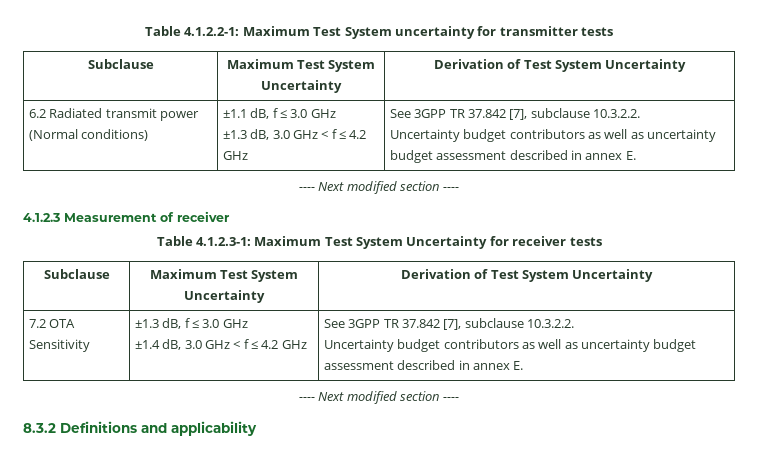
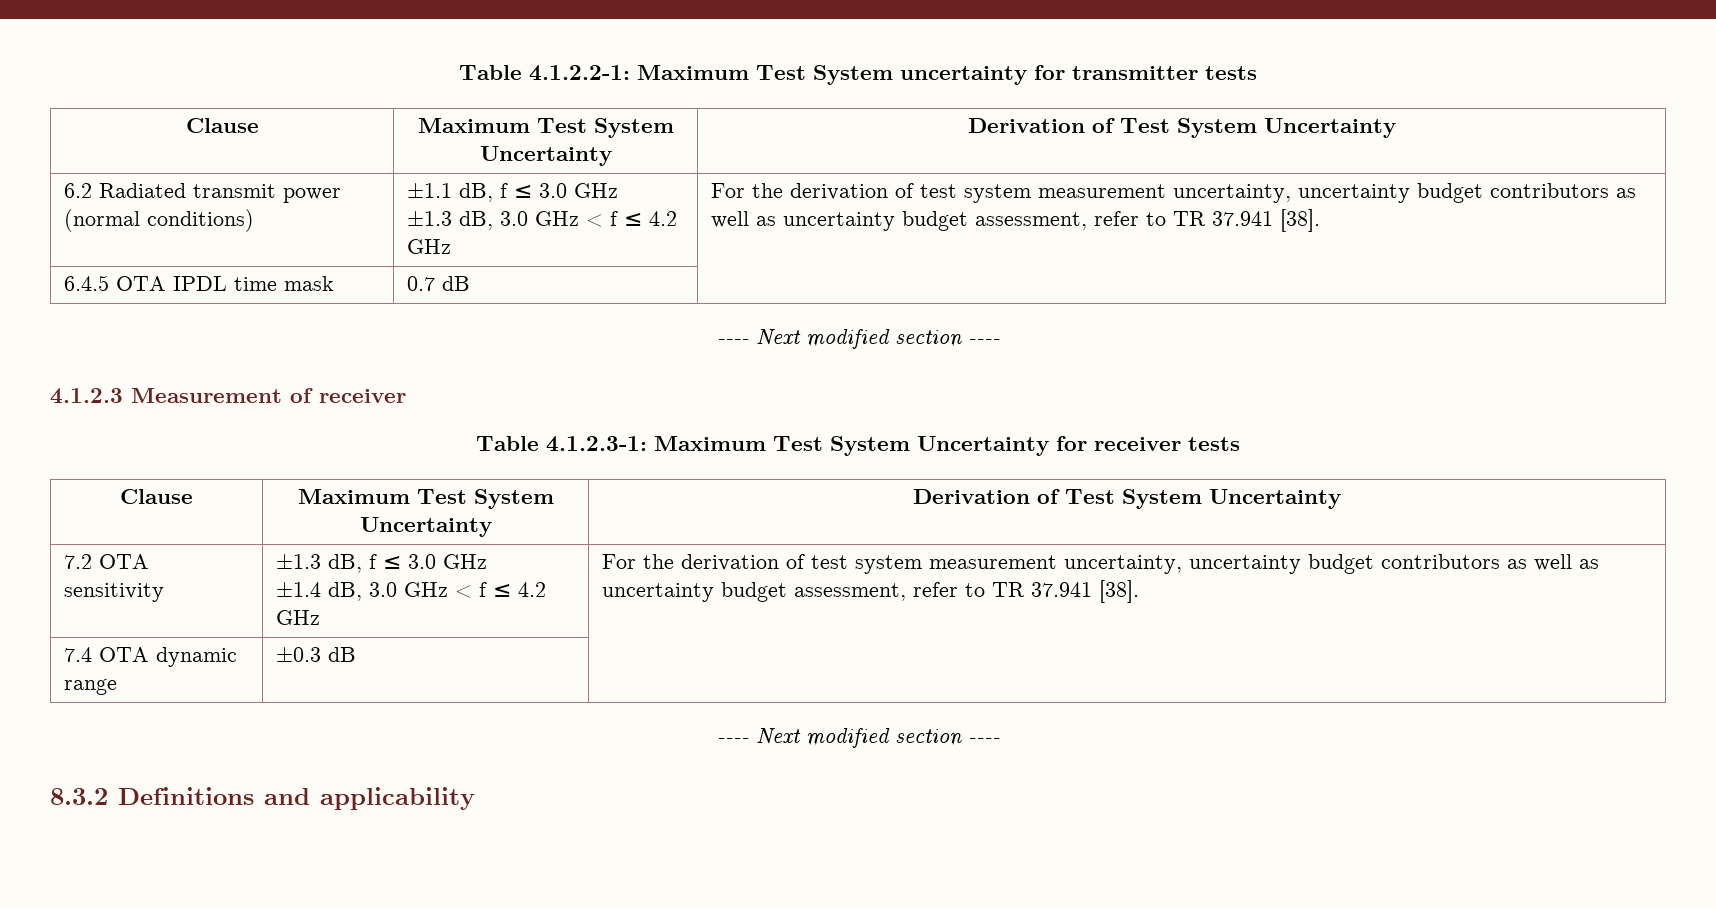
[87,59,154,69] Subclause -> [185,118,259,133] Clause
[28,129,78,141] (Normal -> [64,209,141,232] (normal
[389,108,641,120] [389,129,717,142] [389,150,636,163] See 3GPP TR 37.842 [7], subclause 10.3.2.2. // Uncertainty budget contributors as well as uncertainty budget assessment described in annex E. -> [711,183,1637,203] [711,209,1321,232] [64,275,335,291] [407,276,471,291] For the derivation of test system measurement uncertainty, uncertainty budget contributors as well as uncertainty budget assessment, refer to TR 37.941 [38]. // 6.4.5 OTA IPDL time mask | 0.7 dB |
[43,269,110,279] Subclause -> [120,489,193,504] Clause
[28,339,90,352] Sensitivity -> [64,583,165,602] sensitivity
[323,318,575,330] [323,339,697,352] [323,360,524,370] See 3GPP TR 37.842 [7], subclause 10.3.2.2. // Uncertainty budget contributors as well as uncertainty budget assessment described in annex E. -> [602,554,1600,574] [602,580,1140,603] [64,647,238,667] [64,679,118,695] [276,647,357,662] For the derivation of test system measurement uncertainty, uncertainty budget contributors as well as uncertainty budget assessment, refer to TR 37.941 [38]. // 7.4 OTA dynamic range | ±0.3 dB |

